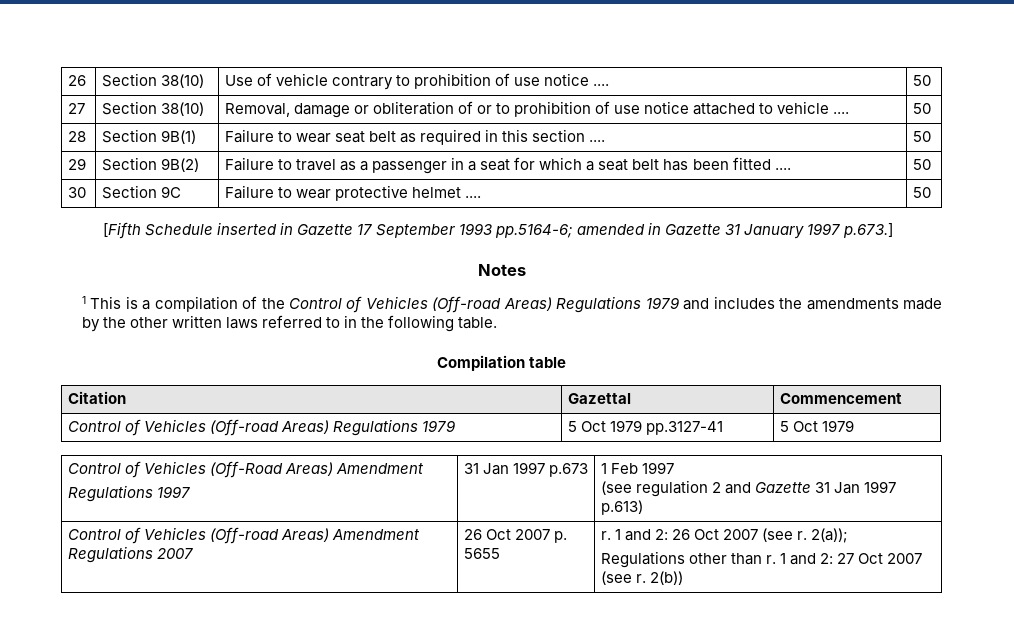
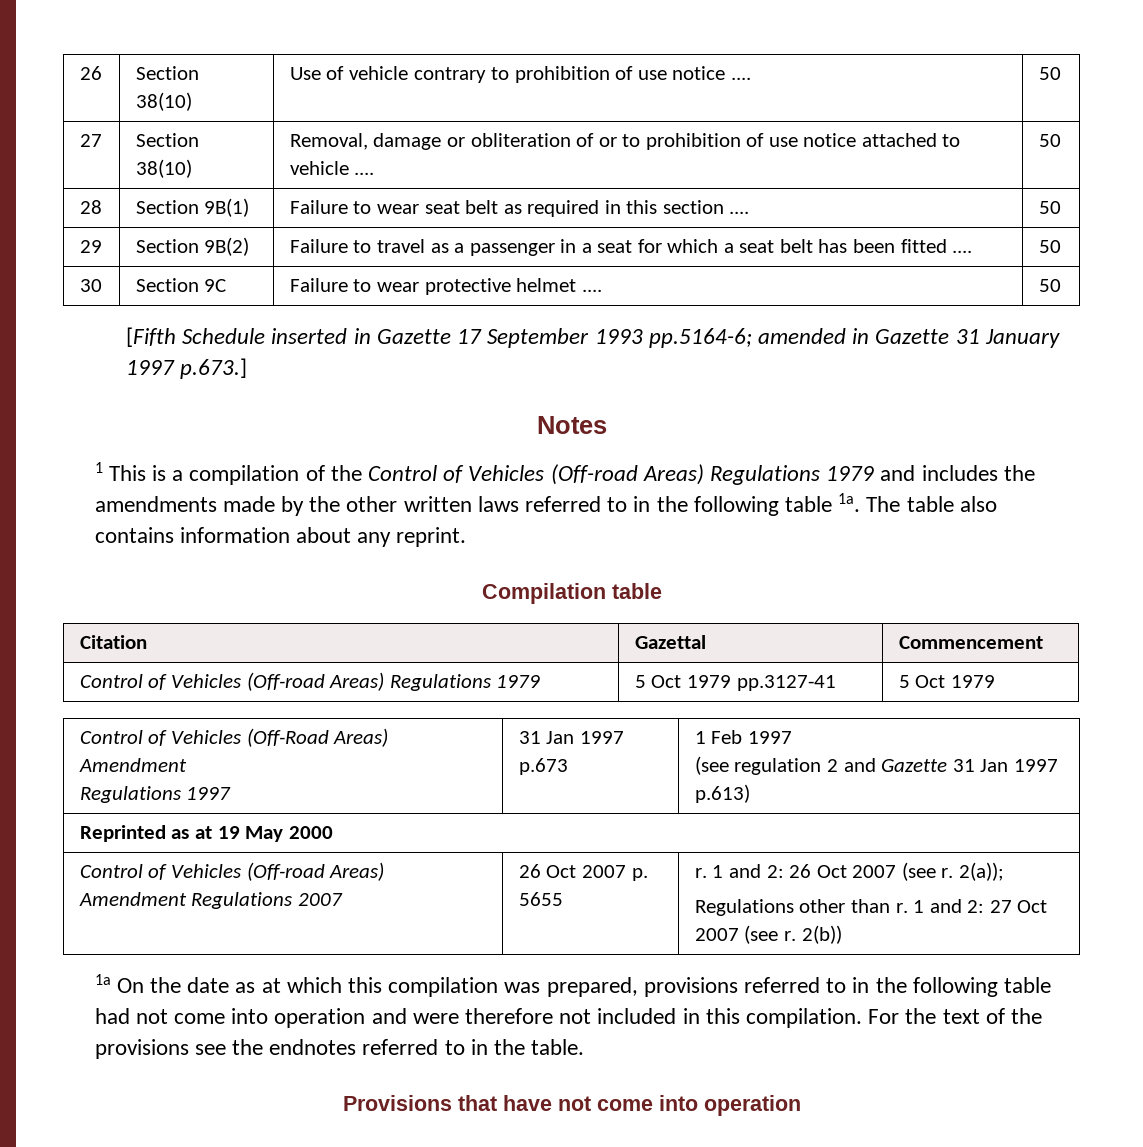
[458,317,498,329] table. -> [785,493,997,512] [94,527,467,547] table 1a. The table also contains information about any reprint.
(643, 507) none -> [79,825,333,842] // Reprinted as at 19 May 2000
(683, 578) none -> [94,974,1052,997] [94,1008,1043,1028] [94,1039,585,1059] [342,1095,801,1116] // 1a On the date as at which this compilation was prepared, provisions referred to in the following table had not come into operation and were therefore not included in this compilation. For the text of the provisions see the endnotes referred to in the table. // Provisions that have not come into operation

